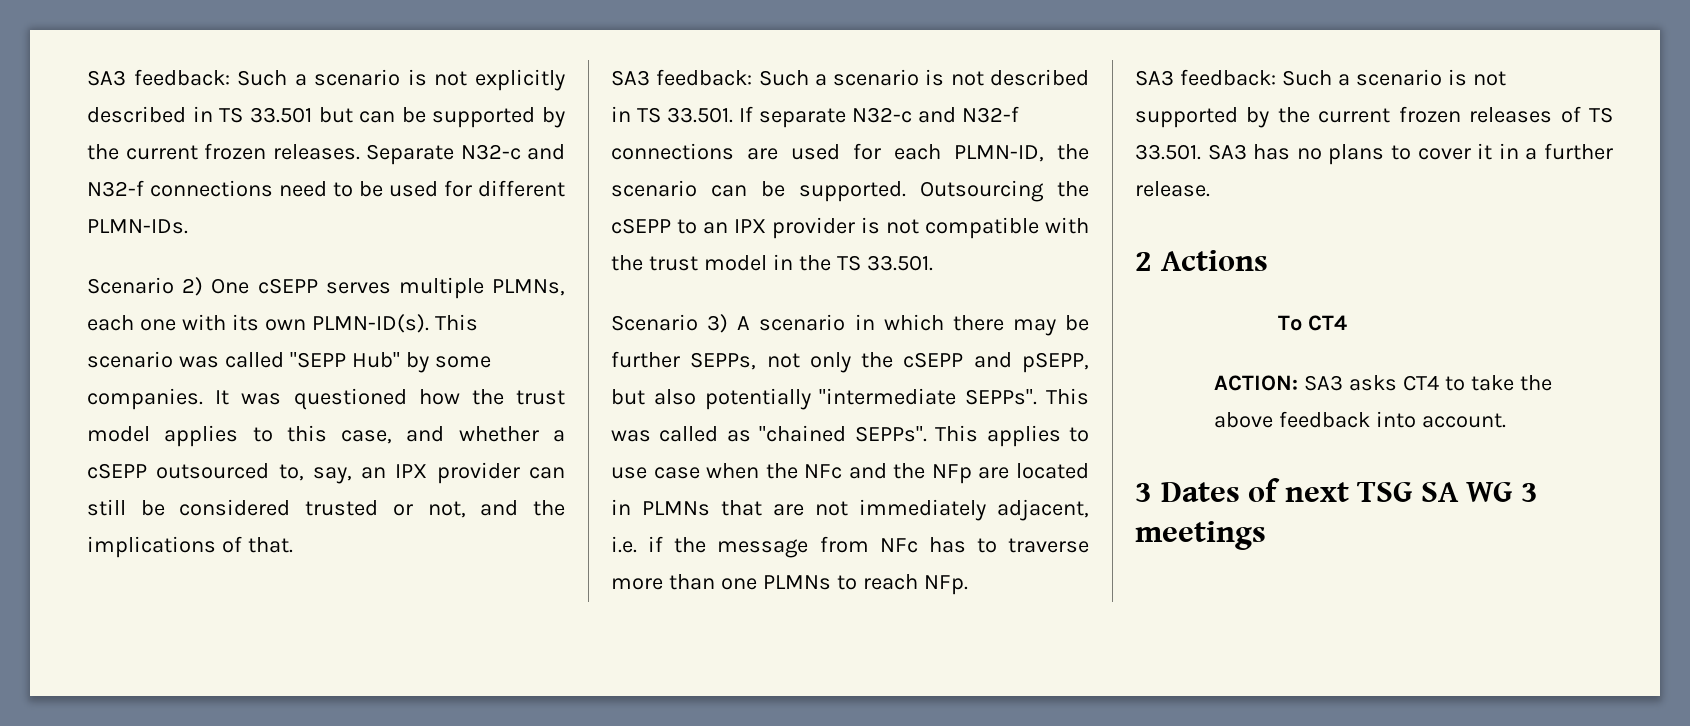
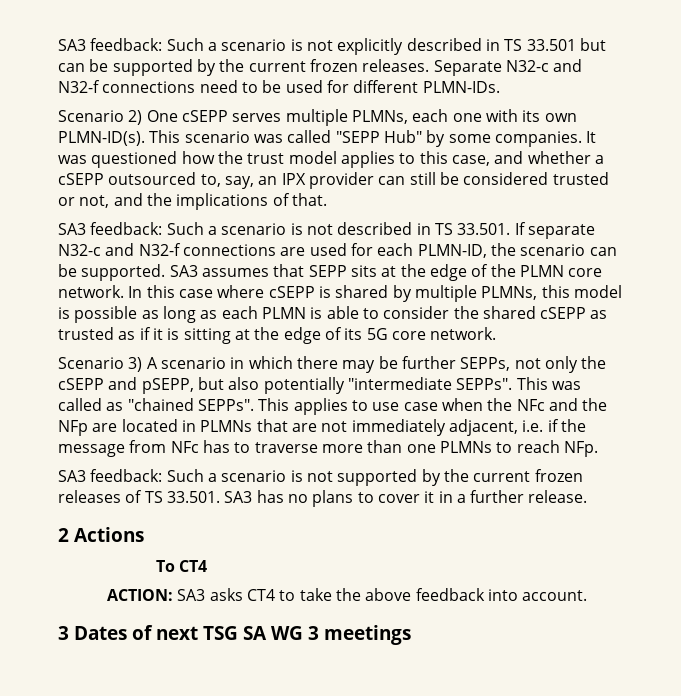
[920,180,1089,202] [611,217,1089,239] [611,254,933,271] Outsourcing the cSEPP to an IPX provider is not compatible with the trust model in the TS 33.501. -> [169,264,603,281] [58,285,622,302] [58,306,608,323] [58,327,497,344] SA3 assumes that SEPP sits at the edge of the PLMN core network. In this case where cSEPP is shared by multiple PLMNs, this model is possible as long as each PLMN is able to consider the shared cSEPP as trusted as if it is sitting at the edge of its 5G core network.

